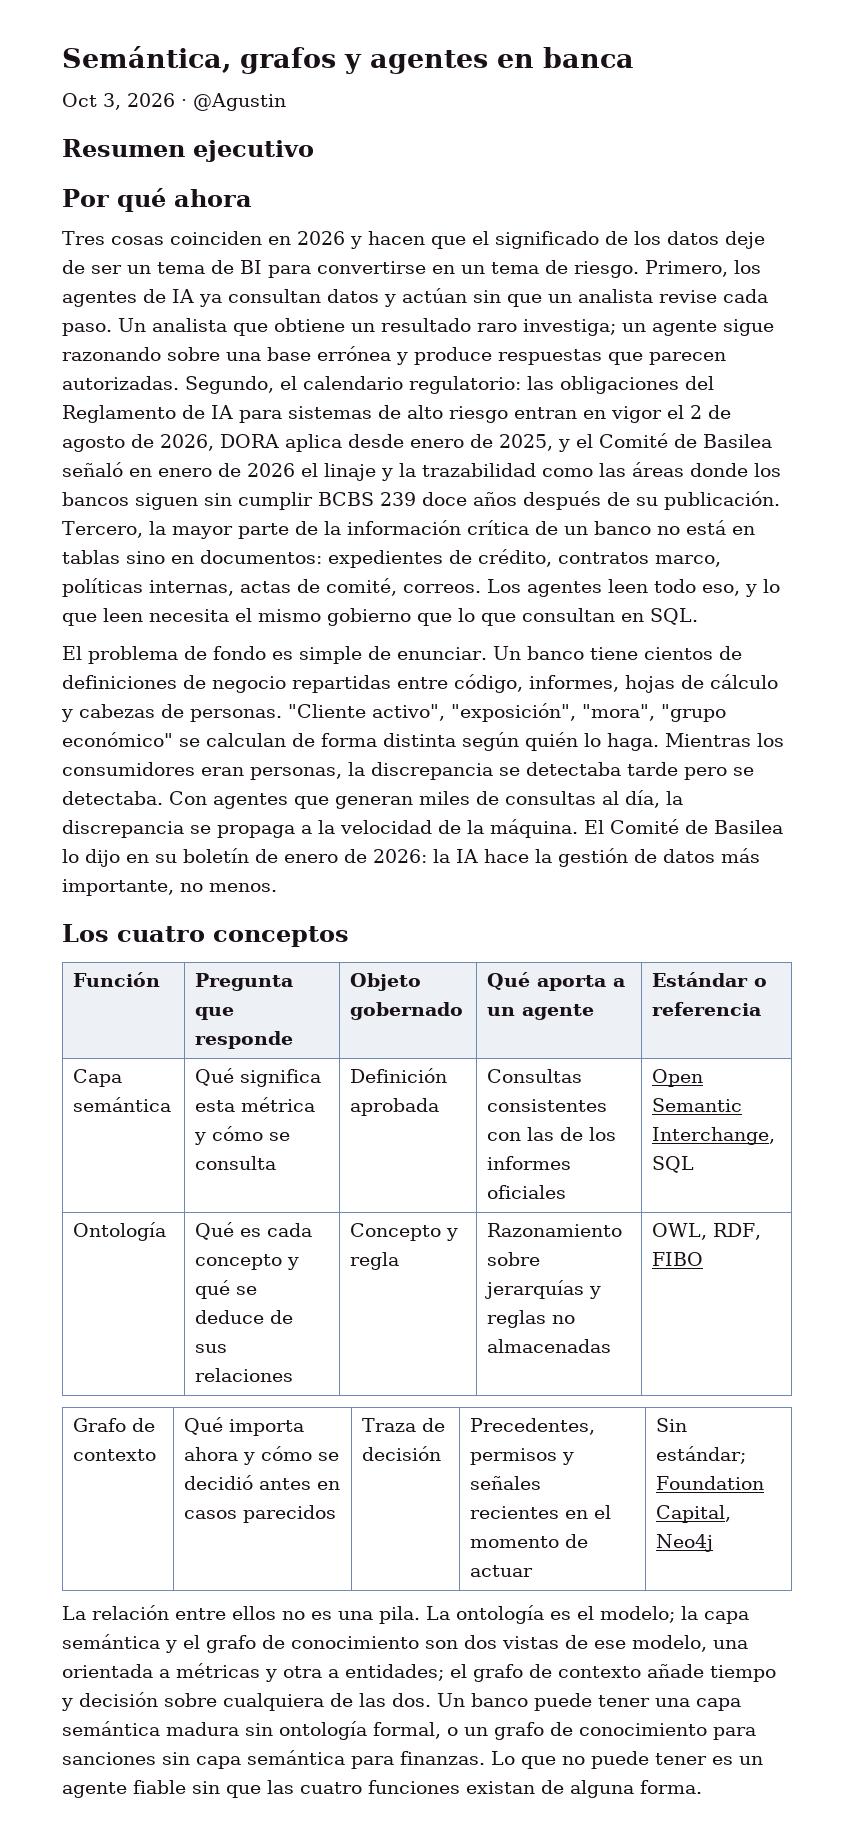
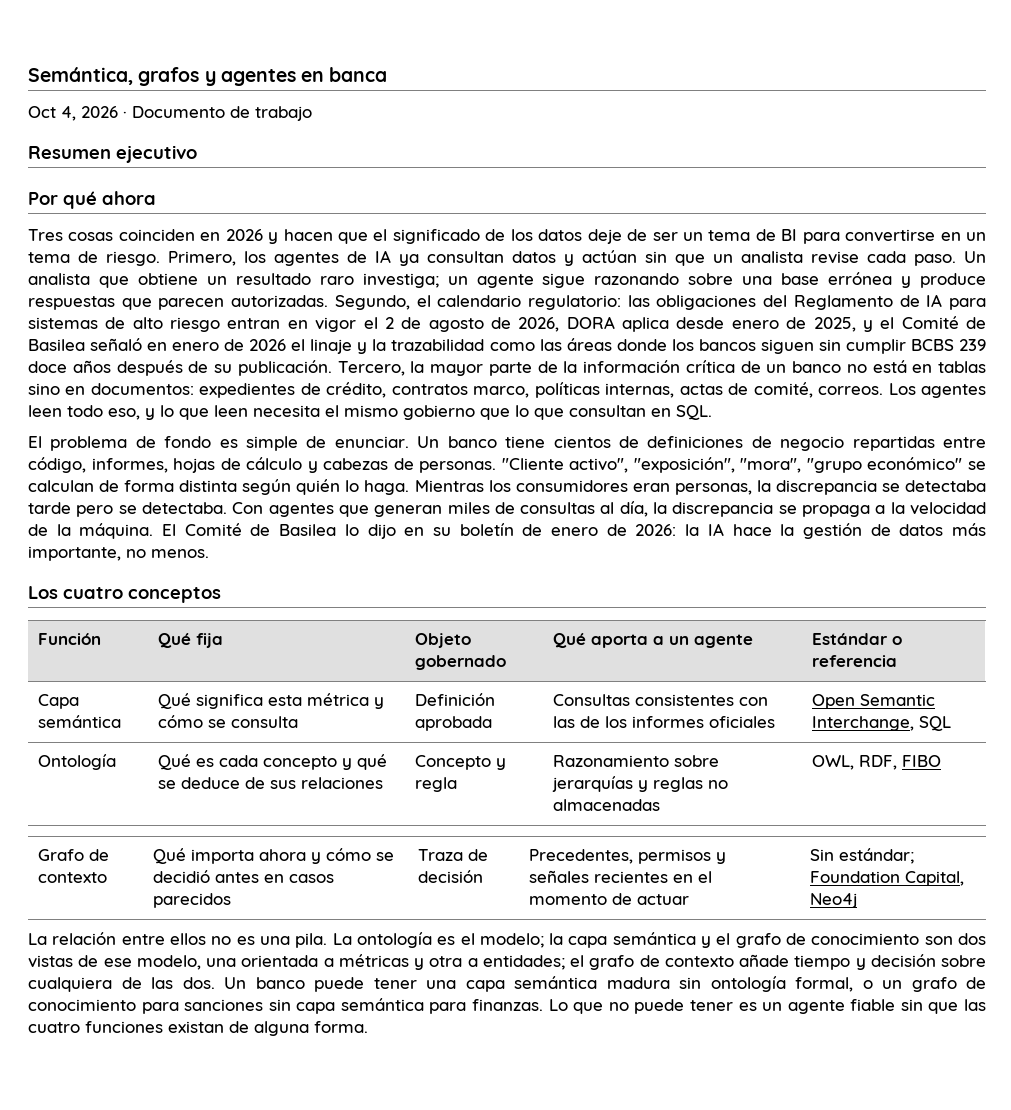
[103,93,121,110] 3, -> [61,106,76,121] 4,
[193,93,286,111] @Agustin -> [132,106,312,121] Documento de trabajo
[195,973,294,991] [195,1007,235,1020] [195,1031,294,1049] Pregunta que responde -> [158,633,224,648] Qué fija

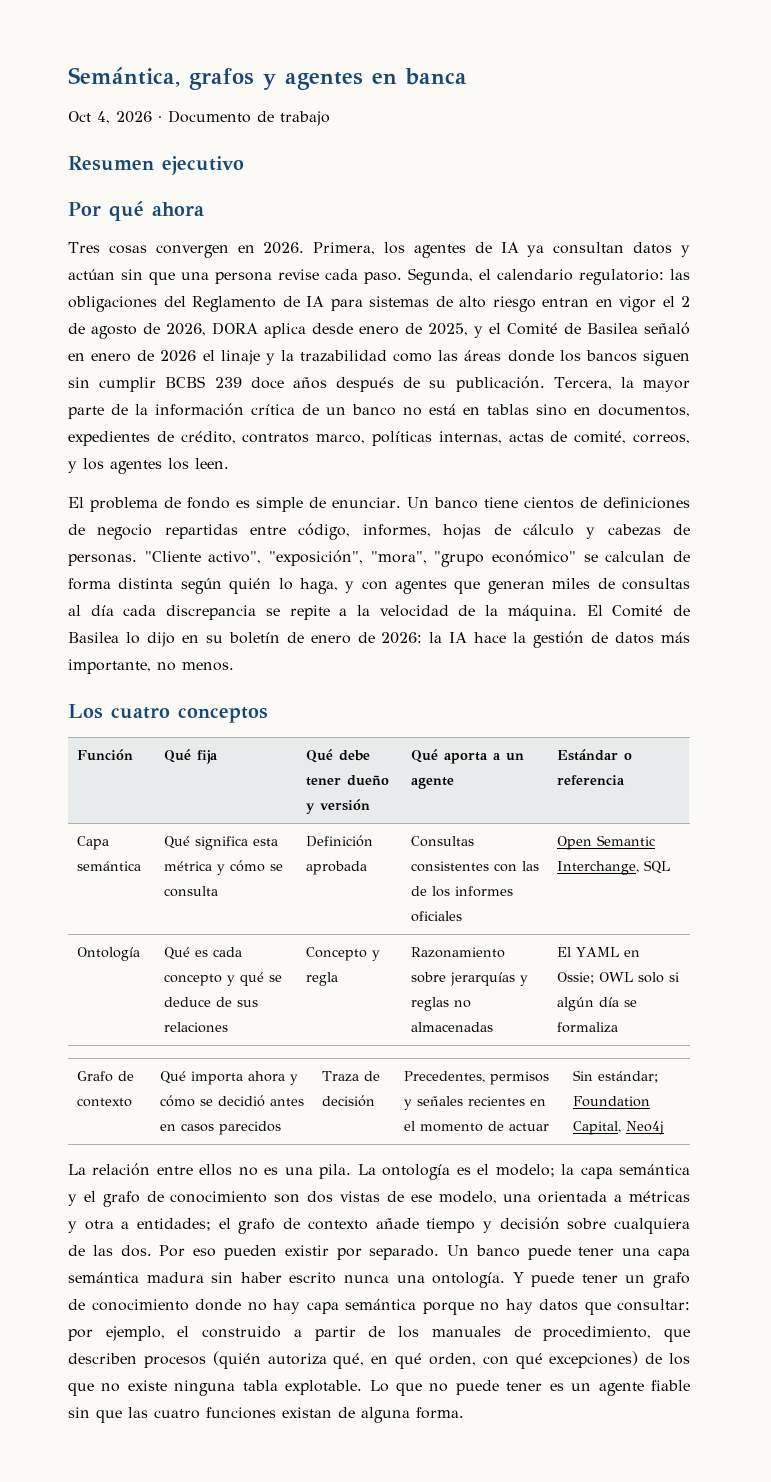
[118,229,986,244] [28,251,236,266] coinciden en 2026 y hacen que el significado de los datos deje de ser un tema de BI para convertirse en un tema de riesgo. Primero, -> [155,242,376,258] convergen en 2026. Primera,
[713,251,803,263] un analista -> [181,272,272,284] una persona
[964,251,986,263] [28,272,986,288] [28,295,410,310] Un analista que obtiene un resultado raro investiga; un agente sigue razonando sobre una base errónea y produce respuestas que parecen autorizadas. Segundo, -> [408,268,473,285] Segunda,
[337,361,405,376] Tercero, -> [553,377,612,390] Tercera,
[90,383,194,395] documentos: -> [598,404,690,417] documentos,
[818,383,986,398] [28,405,712,420] correos. Los agentes leen todo eso, y lo que leen necesita el mismo gobierno que lo que consultan en SQL. -> [633,434,690,444] [68,458,229,474] correos, y los agentes los leen.
[364,480,986,495] [28,502,264,517] haga. Mientras los consumidores eran personas, la discrepancia se detectaba tarde pero se detectaba. Con -> [299,578,388,594] haga, y con
[619,501,871,517] día, la discrepancia se propaga -> [90,605,330,620] día cada discrepancia se repite
[415,633,472,648] [415,655,507,670] Objeto gobernado -> [305,749,370,763] [305,775,389,786] [305,799,370,814] Qué debe tener dueño y versión
[812,755,942,770] OWL, RDF, FIBO -> [556,947,640,957] [556,972,679,984] [556,997,637,1011] [556,1022,618,1033] El YAML en Ossie; OWL solo si algún día se formaliza
(215, 983) none -> [159,1245,440,1260] Por eso pueden existir por separado.
[710,976,986,992] [28,998,544,1014] ontología formal, o un grafo de conocimiento para sanciones sin capa semántica para finanzas. -> [240,1272,690,1288] [68,1299,690,1315] [68,1326,691,1342] [68,1351,690,1369] [68,1380,363,1396] haber escrito nunca una ontología. Y puede tener un grafo de conocimiento donde no hay capa semántica porque no hay datos que consultar: por ejemplo, el construido a partir de los manuales de procedimiento, que describen procesos (quién autoriza qué, en qué orden, con qué excepciones) de los que no existe ninguna tabla explotable.

